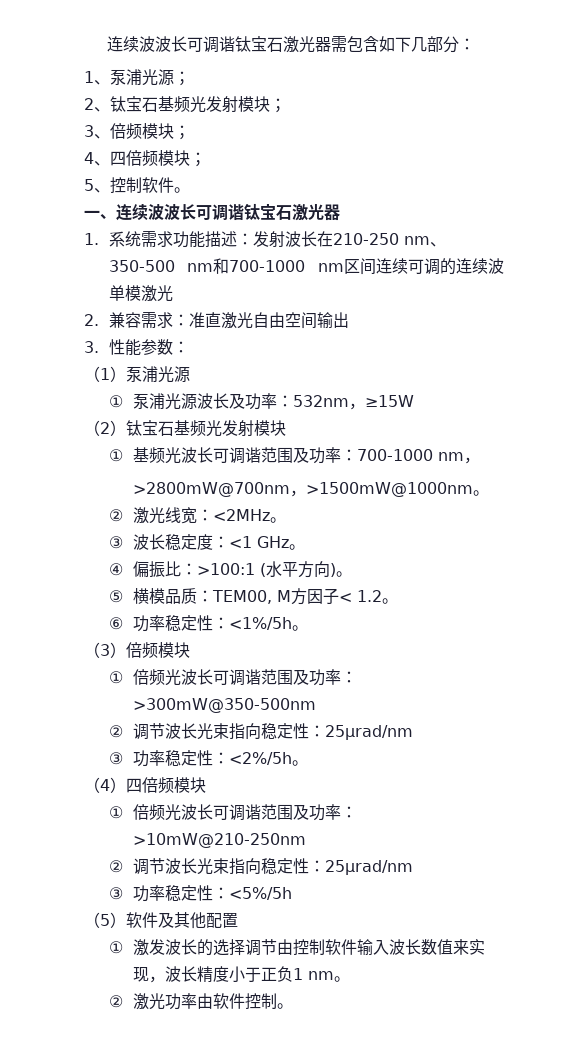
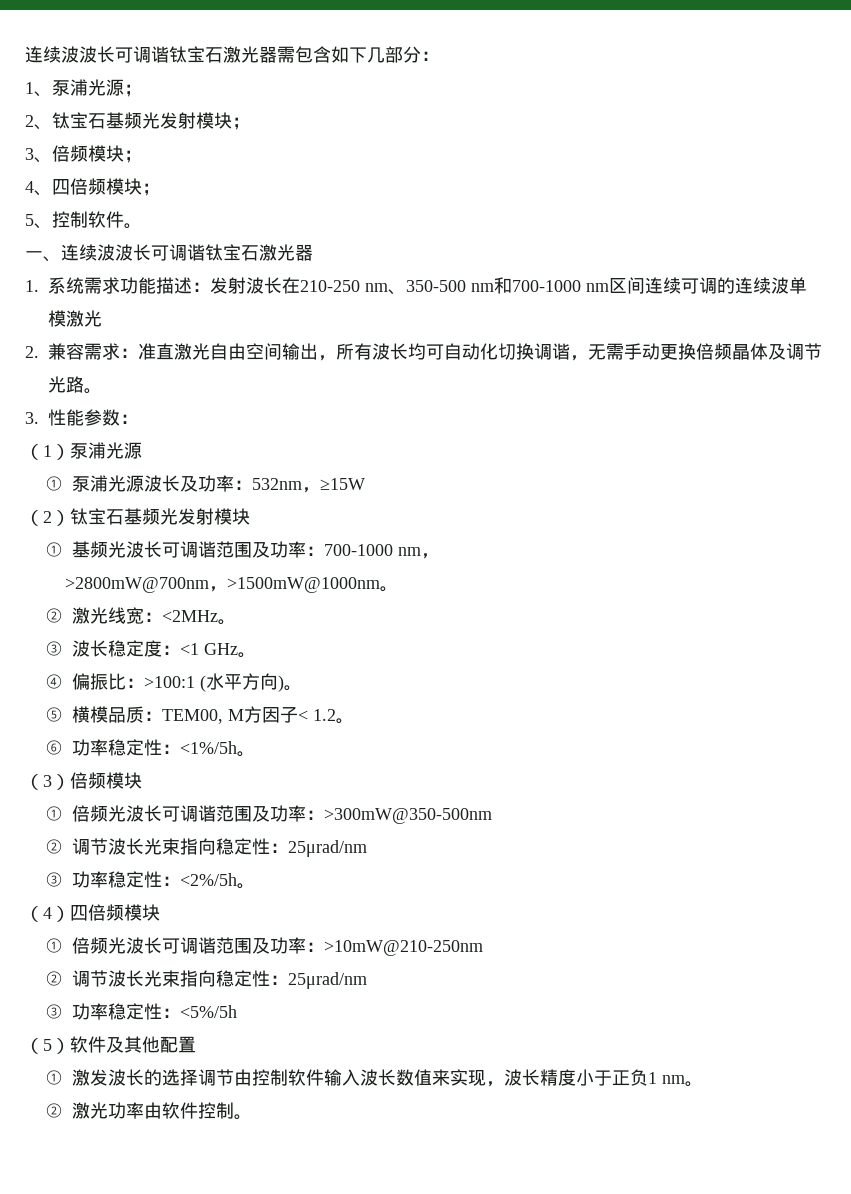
(349, 320) none -> [318,343,822,361] [48,376,102,394] ，所有波长均可自动化切换调谐，无需手动更换倍频晶体及调节光路。

